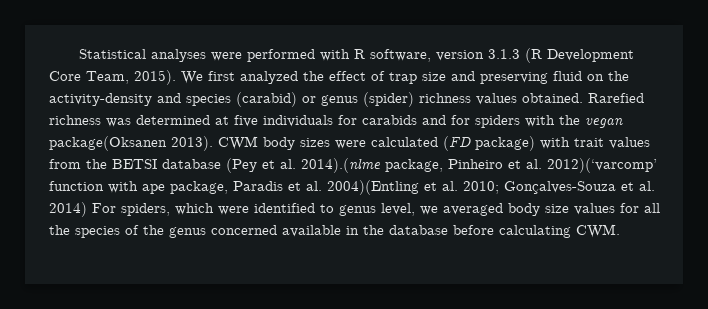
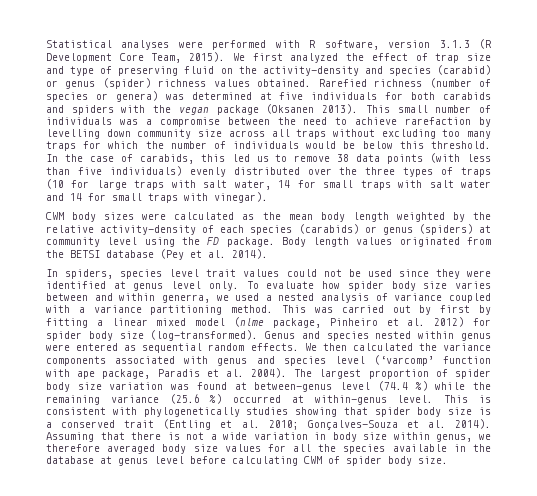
(475, 76) none -> [70,66,113,76] type of
(101, 120) none -> [429,78,492,88] [46,91,158,102] (number of species or genera)
(357, 120) none -> [411,92,436,100] both
[451,115,470,125] for -> (64, 109) none
[49,136,213,151] package(Oksanen 2013). -> [216,104,492,115] [46,117,491,127] [46,129,491,139] [46,141,492,151] [46,153,491,164] [46,166,491,177] [46,179,491,190] [46,192,268,203] package (Oksanen 2013). This small number of individuals was a compromise between the need to achieve rarefaction by levelling down community size across all traps without excluding too many traps for which the number of individuals would be below this threshold. In the case of carabids, this led us to remove 38 data points (with less than five individuals) evenly distributed over the three types of traps (10 for large traps with salt water, 14 for small traps with salt water and 14 for small traps with vinegar). //
[443,136,650,151] (FD package) with trait values -> [242,212,491,222] [46,224,491,235] [46,237,460,247] as the mean body length weighted by the relative activity-density of each species (carabids) or genus (spiders) at community level using the FD package. Body length values originated
[301,158,657,173] 2014).(nlme package, Pinheiro et al. 2012)(‘varcomp’ -> [232,249,268,259] [46,269,491,279] [46,281,492,291] [46,293,491,303] [46,305,491,315] [46,317,491,328] [46,330,491,341] [46,343,492,353] [46,355,434,366] 2014). // In spiders, species level trait values could not be used since they were identified at genus level only. To evaluate how spider body size varies between and within generra, we used a nested analysis of variance coupled with a variance partitioning method. This was carried out by first by fitting a linear mixed model (nlme package, Pinheiro et al. 2012) for spider body size (log-transformed). Genus and species nested within genus were entered as sequential random effects. We then calculated the variance components associated with genus and species level (‘varcomp’
[327,180,419,195] 2004)(Entling -> [251,368,492,379] [46,381,492,392] [46,394,491,405] [46,407,491,417] [46,419,212,430] 2004). The largest proportion of spider body size variation was found at between-genus level (74.4 %) while the remaining variance (25.6 %) occurred at within-genus level. This is consistent with phylogenetically studies showing that spider body size is a conserved trait (Entling
[49,202,438,217] 2014) For spiders, which were identified to genus level, we -> [455,419,492,429] [46,432,492,442] [46,444,100,452] 2014). Assuming that there is not a wide variation in body size within genus, we therefore
[125,224,620,238] of the genus concerned available in the database before calculating CWM. -> [392,444,492,452] [46,456,448,466] available in the database at genus level before calculating CWM of spider body size.

